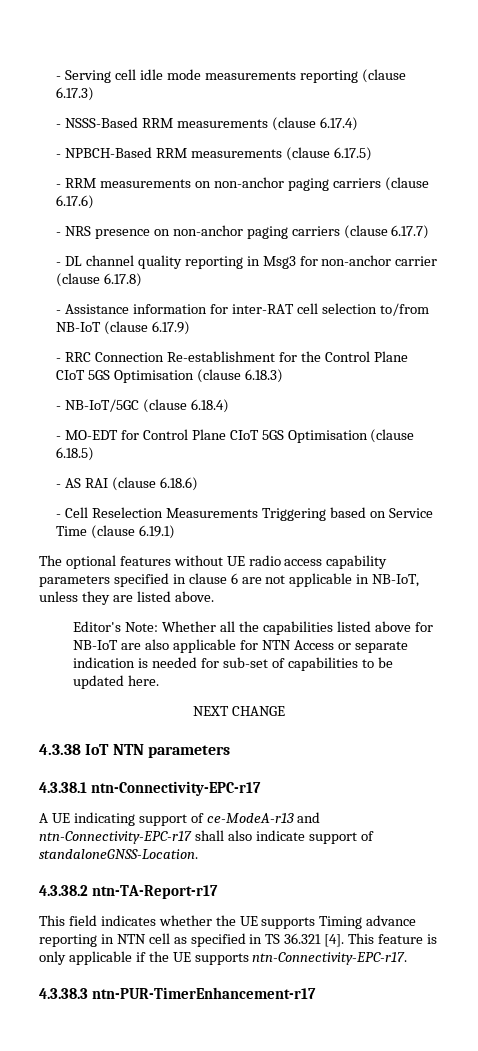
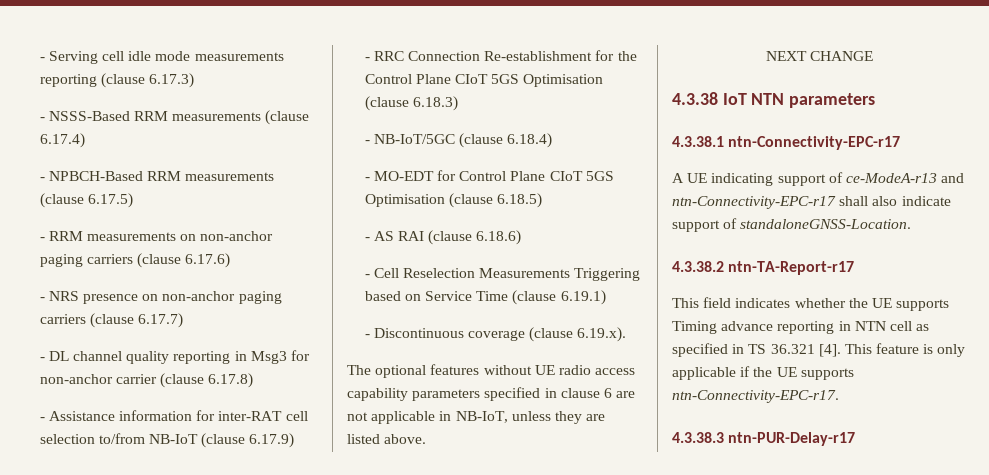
(175, 532) none -> [364,327,627,342] // - Discontinuous coverage (clause 6.19.x).
[73,621,433,635] [73,639,408,653] [73,657,393,671] [73,675,160,689] // Editor's Note: Whether all the capabilities listed above for NB-IoT are also applicable for NTN Access or separate indication is needed for sub-set of capabilities to be updated here. -> (427, 439) none
[91,987,316,999] ntn-PUR-TimerEnhancement-r17 -> [728,432,856,446] ntn-PUR-Delay-r17

